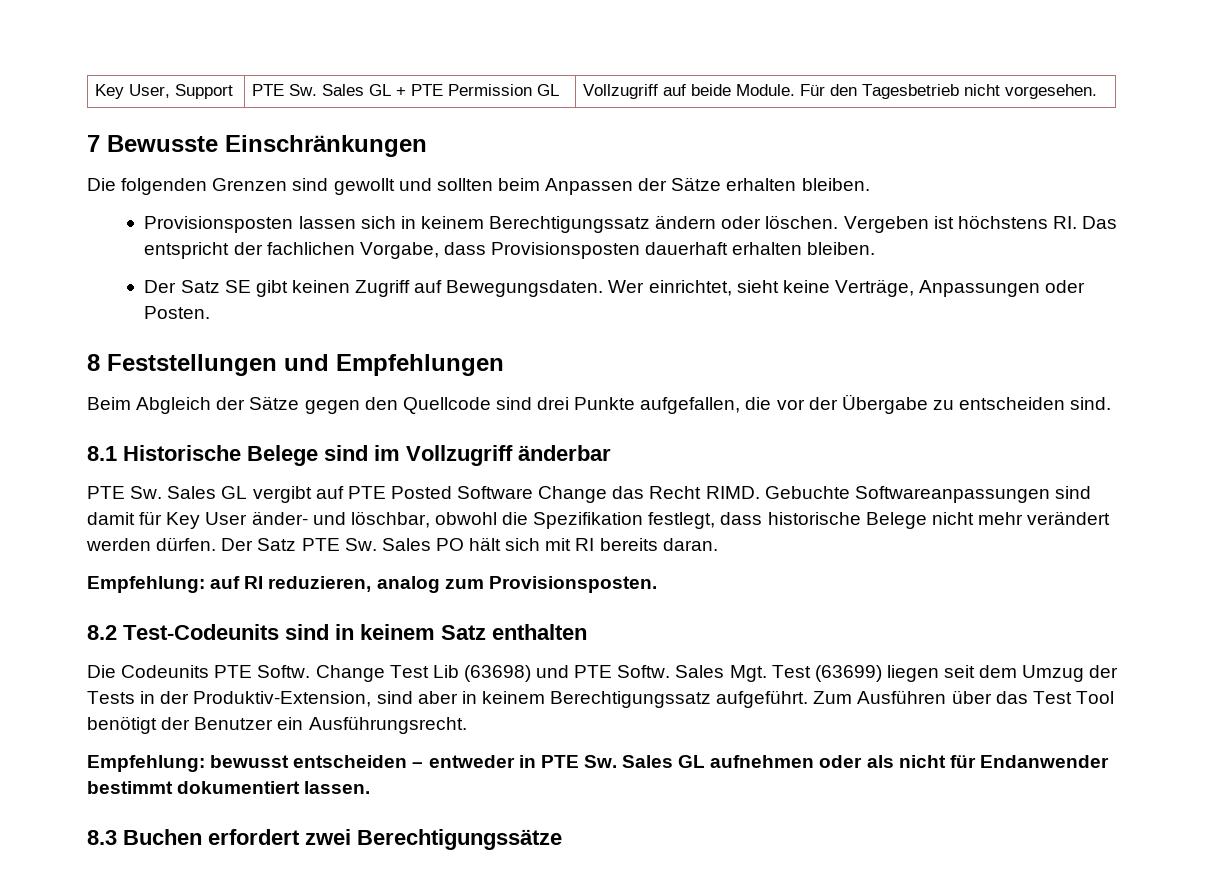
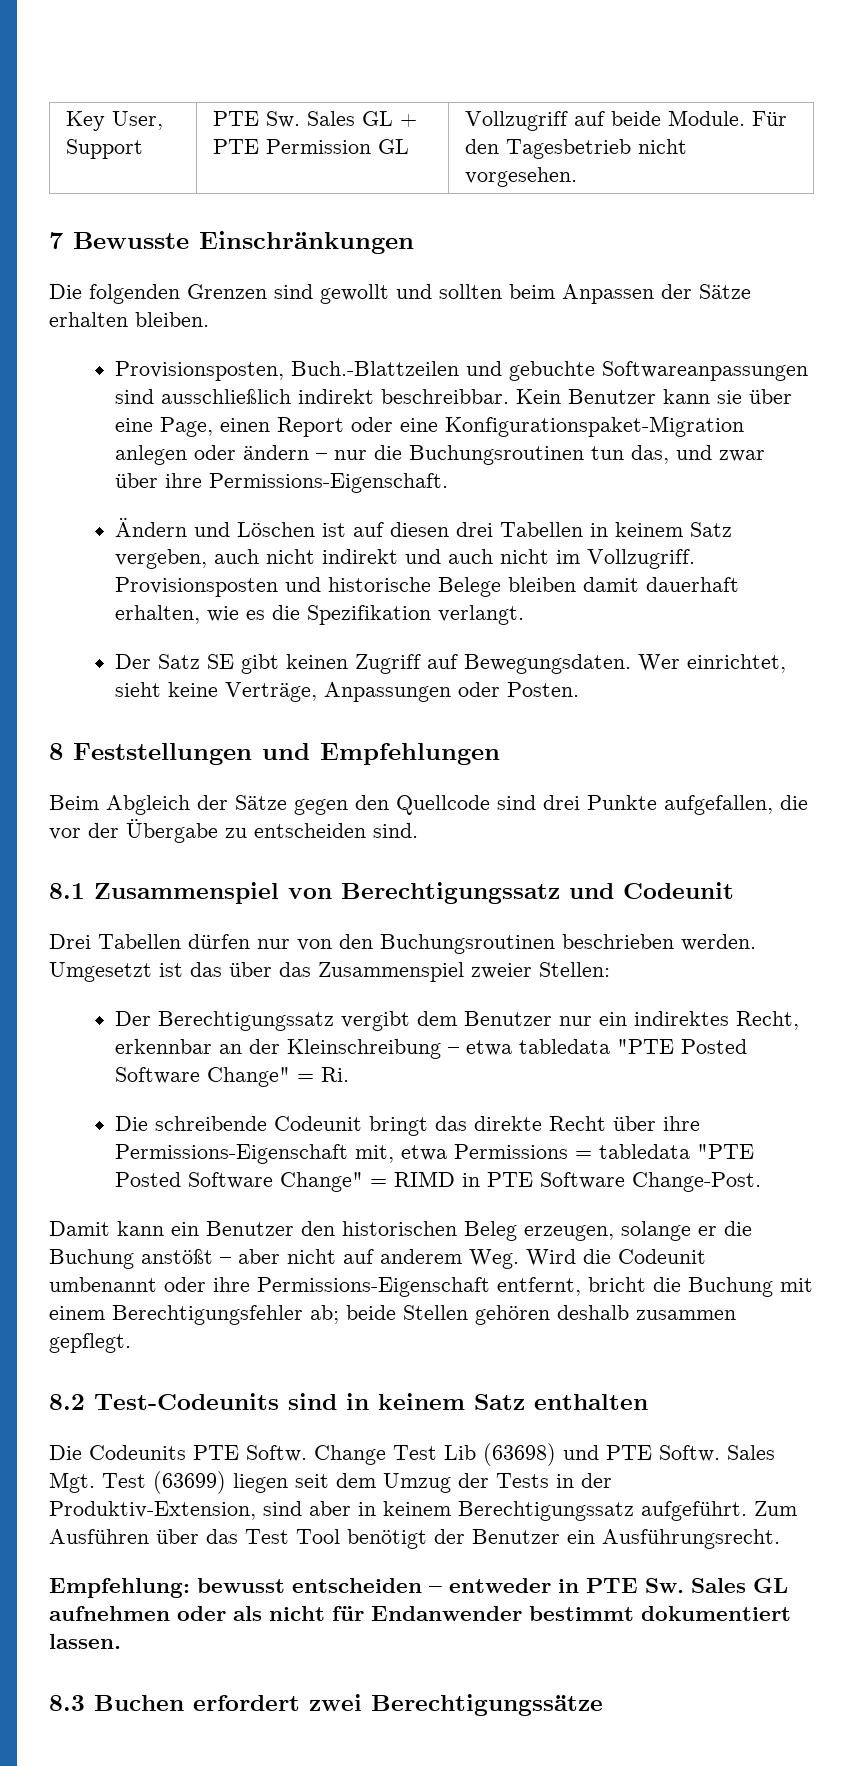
[144,215,1118,233] [144,242,876,259] Provisionsposten lassen sich in keinem Berechtigungssatz ändern oder löschen. Vergeben ist höchstens RI. Das entspricht der fachlichen Vorgabe, dass Provisionsposten dauerhaft erhalten bleiben. -> [115,361,809,381] [115,389,793,404] [115,416,745,437] [115,445,766,465] [115,473,449,493] [115,518,733,537] [115,549,696,569] [115,577,740,597] [115,605,525,625] Provisionsposten, Buch.-Blattzeilen und gebuchte Softwareanpassungen sind ausschließlich indirekt beschreibbar. Kein Benutzer kann sie über eine Page, einen Report oder eine Konfigurationspaket-Migration anlegen oder ändern – nur die Buchungsroutinen tun das, und zwar über ihre Permissions-Eigenschaft. // Ändern und Löschen ist auf diesen drei Tabellen in keinem Satz vergeben, auch nicht indirekt und auch nicht im Vollzugriff. Provisionsposten und historische Belege bleiben damit dauerhaft erhalten, wie es die Spezifikation verlangt.
[123,445,611,466] [87,486,1091,503] [87,511,1111,529] [86,537,718,551] [87,576,657,593] Historische Belege sind im Vollzugriff änderbar // PTE Sw. Sales GL vergibt auf PTE Posted Software Change das Recht RIMD. Gebuchte Softwareanpassungen sind damit für Key User änder- und löschbar, obwohl die Spezifikation festlegt, dass historische Belege nicht mehr verändert werden dürfen. Der Satz PTE Sw. Sales PO hält sich mit RI bereits daran. // Empfehlung: auf RI reduzieren, analog zum Provisionsposten. -> [94,882,734,904] [49,934,756,954] [49,962,610,982] [115,1011,800,1031] [115,1039,748,1059] [115,1067,350,1087] [115,1116,701,1136] [115,1144,755,1164] [115,1171,762,1192] [49,1221,752,1241] [49,1249,706,1269] [49,1277,813,1297] [49,1305,736,1325] [49,1333,131,1353] Zusammenspiel von Berechtigungssatz und Codeunit // Drei Tabellen dürfen nur von den Buchungsroutinen beschrieben werden. Umgesetzt ist das über das Zusammenspiel zweier Stellen: // Der Berechtigungssatz vergibt dem Benutzer nur ein indirektes Recht, erkennbar an der Kleinschreibung – etwa tabledata "PTE Posted Software Change" = Ri. // Die schreibende Codeunit bringt das direkte Recht über ihre Permissions-Eigenschaft mit, etwa Permissions = tabledata "PTE Posted Software Change" = RIMD in PTE Software Change-Post. // Damit kann ein Benutzer den historischen Beleg erzeugen, solange er die Buchung anstößt – aber nicht auf anderem Weg. Wird die Codeunit umbenannt oder ihre Permissions-Eigenschaft entfernt, bricht die Buchung mit einem Berechtigungsfehler ab; beide Stellen gehören deshalb zusammen gepflegt.

